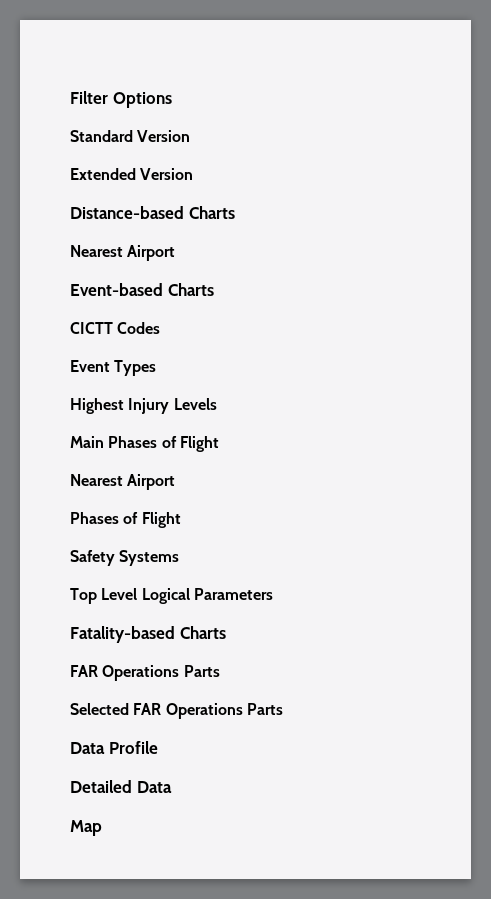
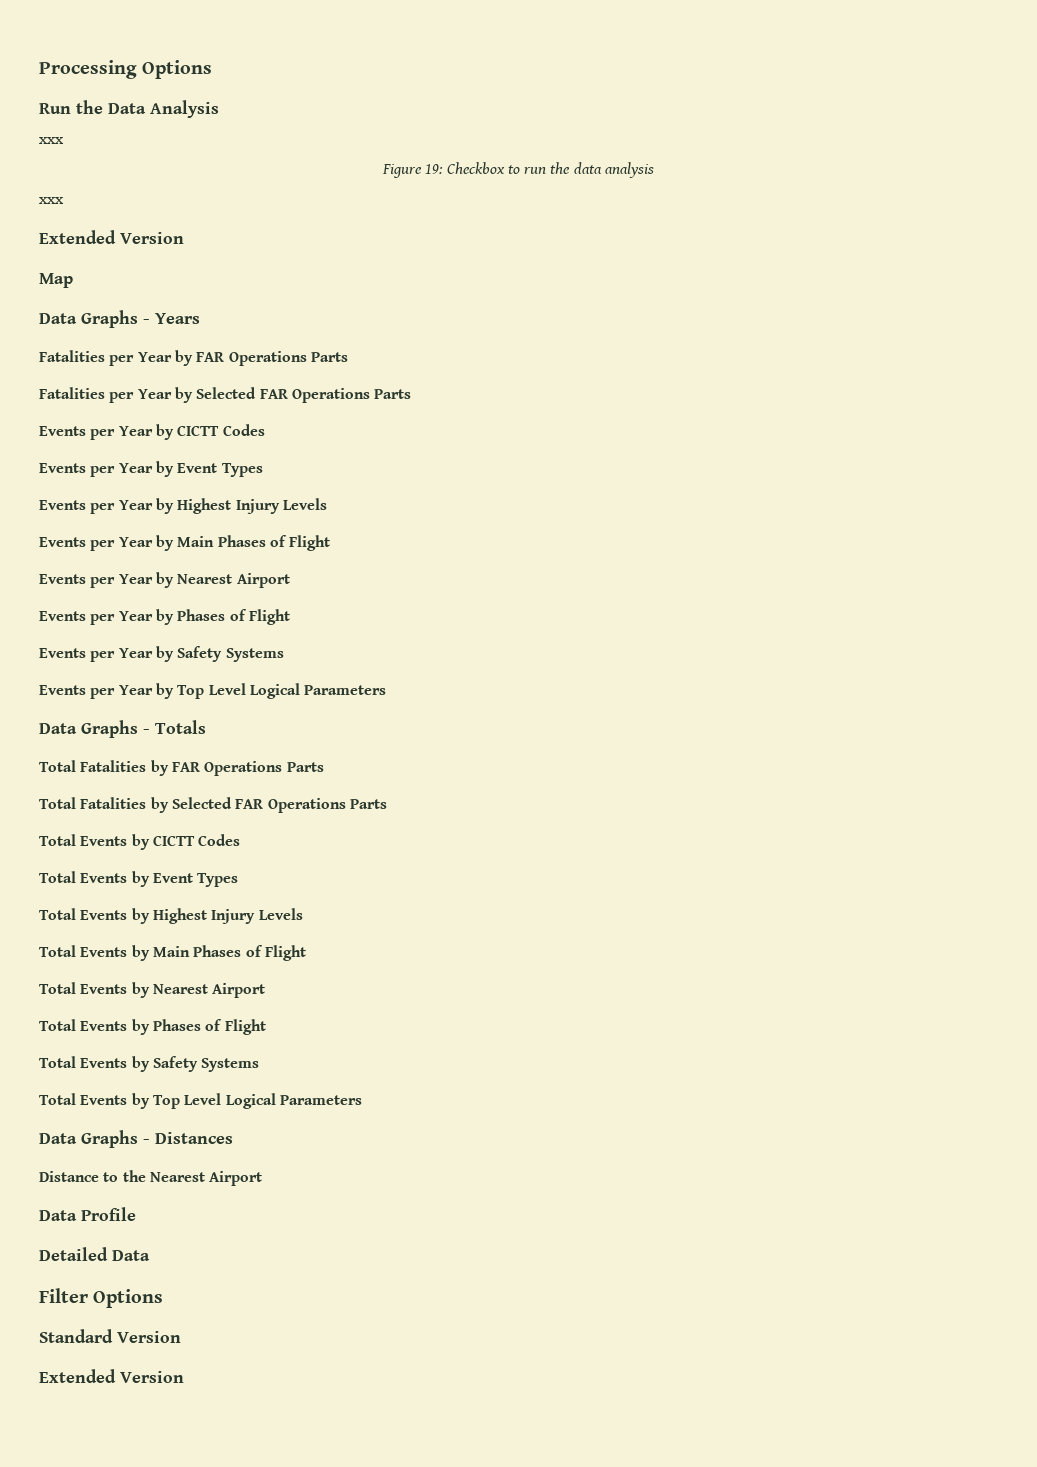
(70, 97) none -> [39,60,213,79] [39,100,219,118] [39,137,64,144] [381,162,655,178] [39,197,64,204] [39,230,184,244] [39,273,73,288] [39,310,200,328] [39,350,348,366] [39,387,412,403] [39,424,265,440] [39,461,263,477] [39,498,327,514] [39,535,331,551] [39,572,290,588] [39,609,290,625] [39,646,284,662] [39,683,387,699] [39,720,206,738] [39,760,324,776] [39,797,387,813] [39,834,241,850] [39,871,239,887] [39,908,303,924] [39,945,306,961] [39,982,266,998] [39,1019,266,1035] [39,1056,260,1072] [39,1093,362,1109] [39,1130,233,1148] [39,1170,263,1186] [39,1207,136,1221] [39,1247,150,1261] Processing Options // Run the Data Analysis // xxx // Figure 19: Checkbox to run the data analysis // xxx // Extended Version // Map // Data Graphs - Years // Fatalities per Year by FAR Operations Parts // Fatalities per Year by Selected FAR Operations Parts // Events per Year by CICTT Codes // Events per Year by Event Types // Events per Year by Highest Injury Levels // Events per Year by Main Phases of Flight // Events per Year by Nearest Airport // Events per Year by Phases of Flight // Events per Year by Safety Systems // Events per Year by Top Level Logical Parameters // Data Graphs - Totals // Total Fatalities by FAR Operations Parts // Total Fatalities by Selected FAR Operations Parts // Total Events by CICTT Codes // Total Events by Event Types // Total Events by Highest Injury Levels // Total Events by Main Phases of Flight // Total Events by Nearest Airport // Total Events by Phases of Flight // Total Events by Safety Systems // Total Events by Top Level Logical Parameters // Data Graphs - Distances // Distance to the Nearest Airport // Data Profile // Detailed Data //
[70,206,235,219] [70,245,176,261] [70,283,214,296] [70,322,161,334] [70,360,157,376] [70,398,217,414] [70,436,219,452] [70,474,176,490] [70,512,181,528] [70,550,180,566] [70,588,273,604] [70,626,226,643] [70,665,220,681] [70,703,283,719] [70,741,158,754] [70,780,172,793] [70,820,102,836] // Distance-based Charts // Nearest Airport // Event-based Charts // CICTT Codes // Event Types // Highest Injury Levels // Main Phases of Flight // Nearest Airport // Phases of Flight // Safety Systems // Top Level Logical Parameters // Fatality-based Charts // FAR Operations Parts // Selected FAR Operations Parts // Data Profile // Detailed Data // Map -> (184, 1377) none

